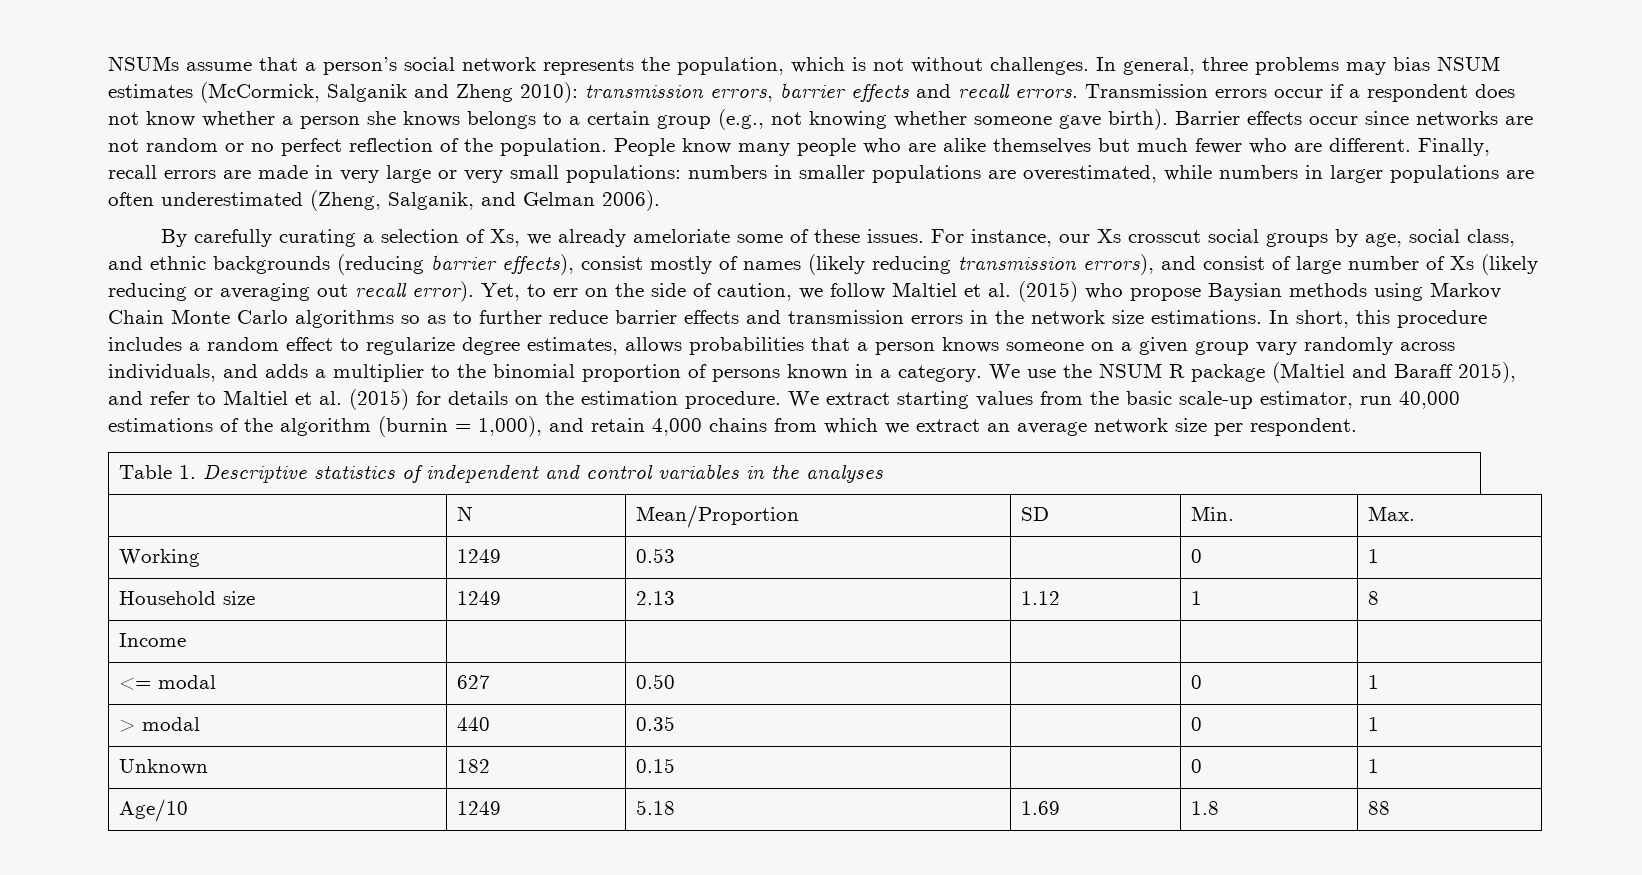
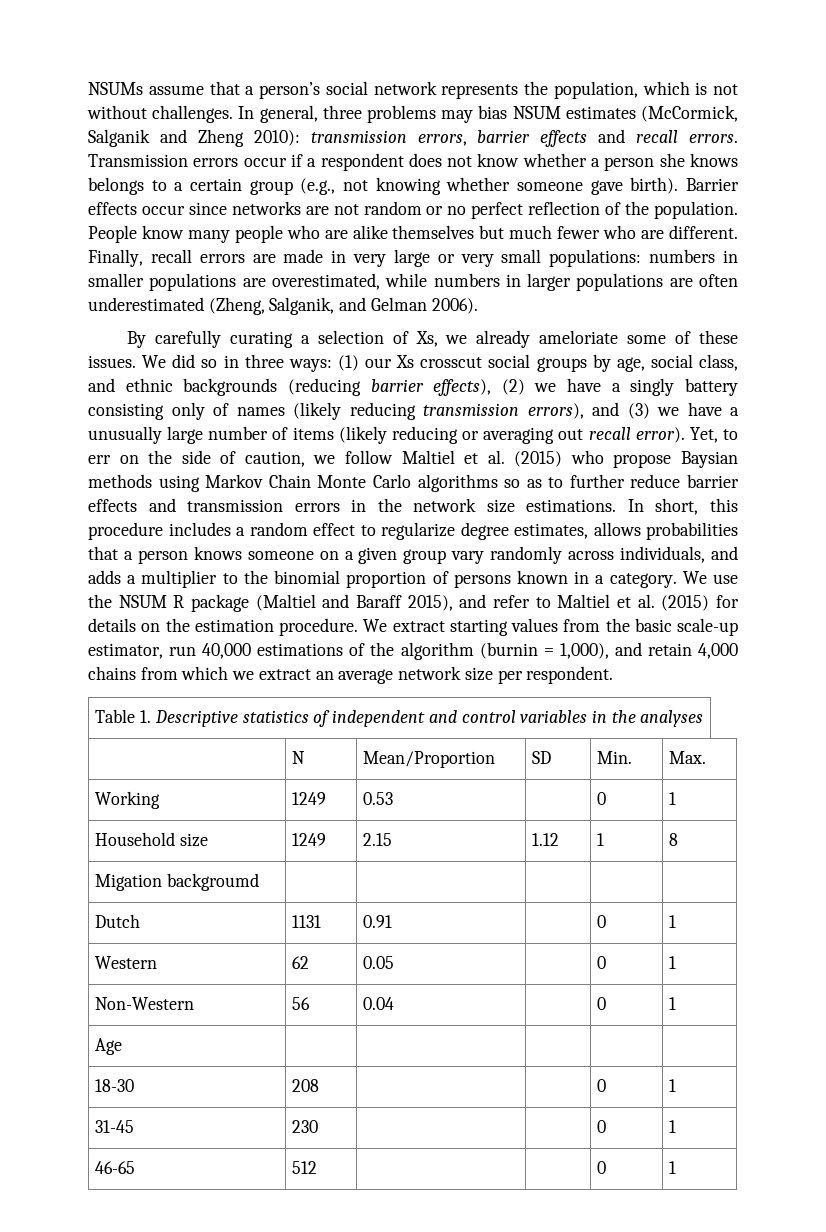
[930,229,1052,247] For instance, -> [142,354,359,372] We did so in three ways: (1)
[581,256,712,274] consist mostly -> [501,378,738,396] [88,402,205,420] (2) we have a singly battery consisting only
[1203,256,1291,270] consist of -> [627,402,739,419] [88,426,162,444] (3) we have a unusually
[1450,256,1474,270] Xs -> [292,427,334,440] items
[635,591,675,605] 2.13 -> [363,833,393,846] 2.15
[118,633,186,647] [118,675,216,690] [456,675,490,689] [635,674,675,689] [1190,675,1202,689] [1367,675,1379,689] [118,717,200,732] [456,717,490,731] [635,716,675,731] [1190,717,1202,731] [1367,717,1379,731] [118,759,208,775] [456,759,490,773] [635,758,675,773] [1190,759,1202,773] [1367,759,1379,773] [118,799,188,822] [456,801,501,815] [635,800,675,815] [1020,801,1060,815] [1190,801,1219,815] [1367,801,1390,815] Income | | | | | // <= modal | 627 | 0.50 | | 0 | 1 // > modal | 440 | 0.35 | | 0 | 1 // Unknown | 182 | 0.15 | | 0 | 1 // Age/10 | 1249 | 5.18 | 1.69 | 1.8 | 88 -> [95,873,260,891] [95,914,141,928] [292,915,322,928] [363,915,393,928] [597,915,607,928] [669,915,677,928] [95,956,158,969] [292,956,310,969] [363,956,395,969] [597,956,607,969] [669,956,677,969] [95,997,195,1010] [292,997,311,1010] [363,997,395,1010] [597,997,607,1010] [669,997,677,1010] [95,1038,123,1055] [95,1079,135,1092] [292,1079,320,1092] [597,1079,607,1092] [669,1079,677,1092] [95,1120,135,1133] [292,1120,319,1133] [597,1120,607,1133] [669,1120,677,1133] [95,1161,136,1174] [292,1161,318,1174] [597,1161,607,1174] [669,1161,677,1174] Migation backgroumd | | | | | // Dutch | 1131 | 0.91 | | 0 | 1 // Western | 62 | 0.05 | | 0 | 1 // Non-Western | 56 | 0.04 | | 0 | 1 // Age | | | | | // 18-30 | 208 | | | 0 | 1 // 31-45 | 230 | | | 0 | 1 // 46-65 | 512 | | | 0 | 1

